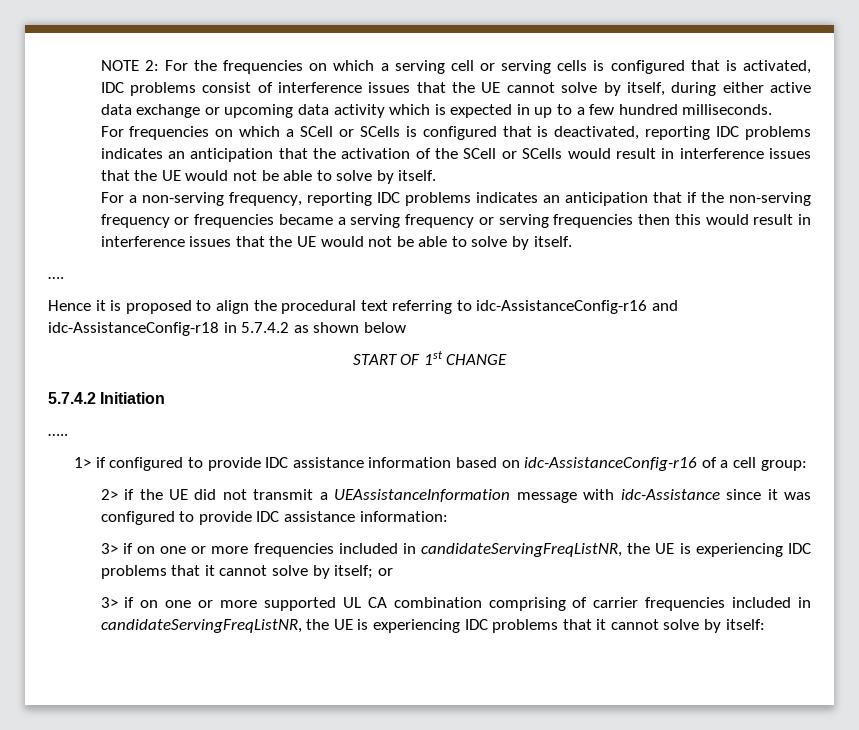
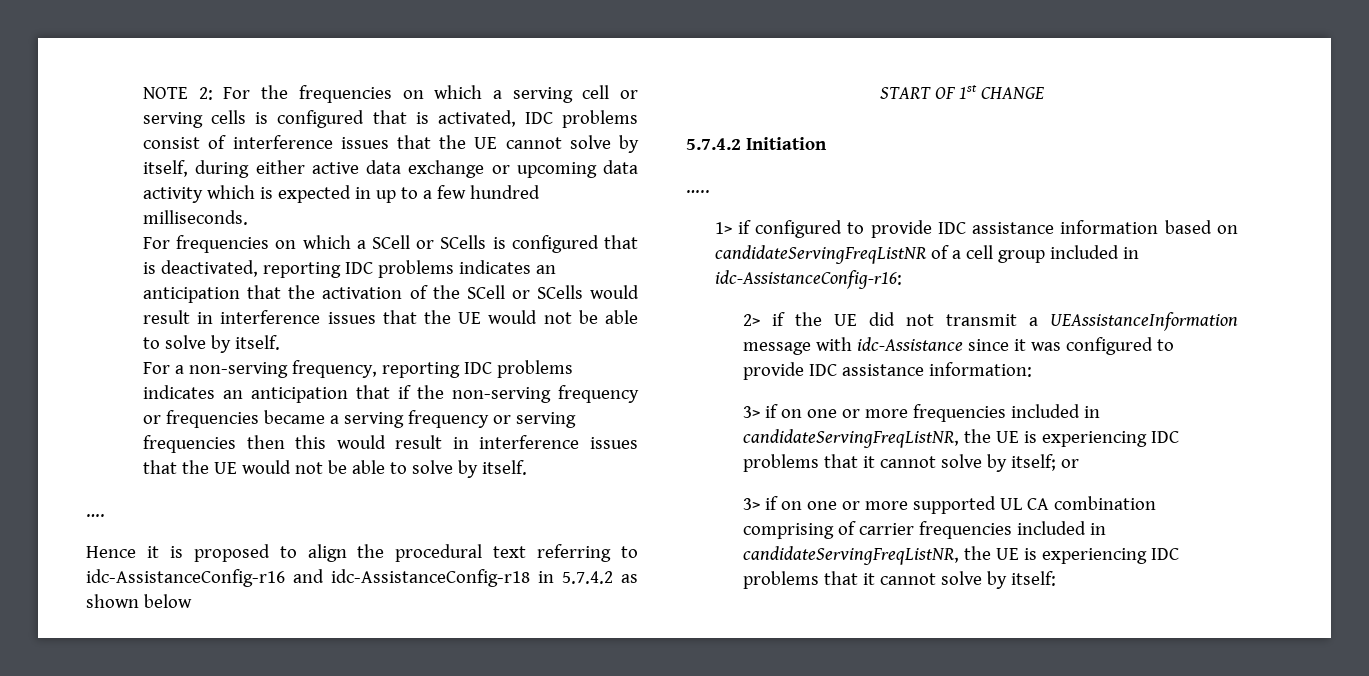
[524,457,698,471] idc-AssistanceConfig-r16 -> [714,245,927,264] candidateServingFreqListNR
[760,460,807,471] group: -> [997,245,1139,263] [714,270,902,289] group included in idc-AssistanceConfig-r16:

